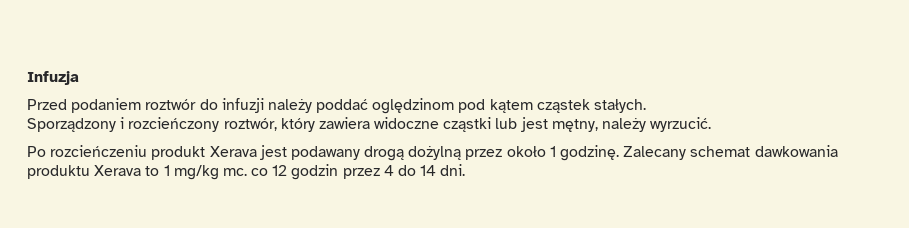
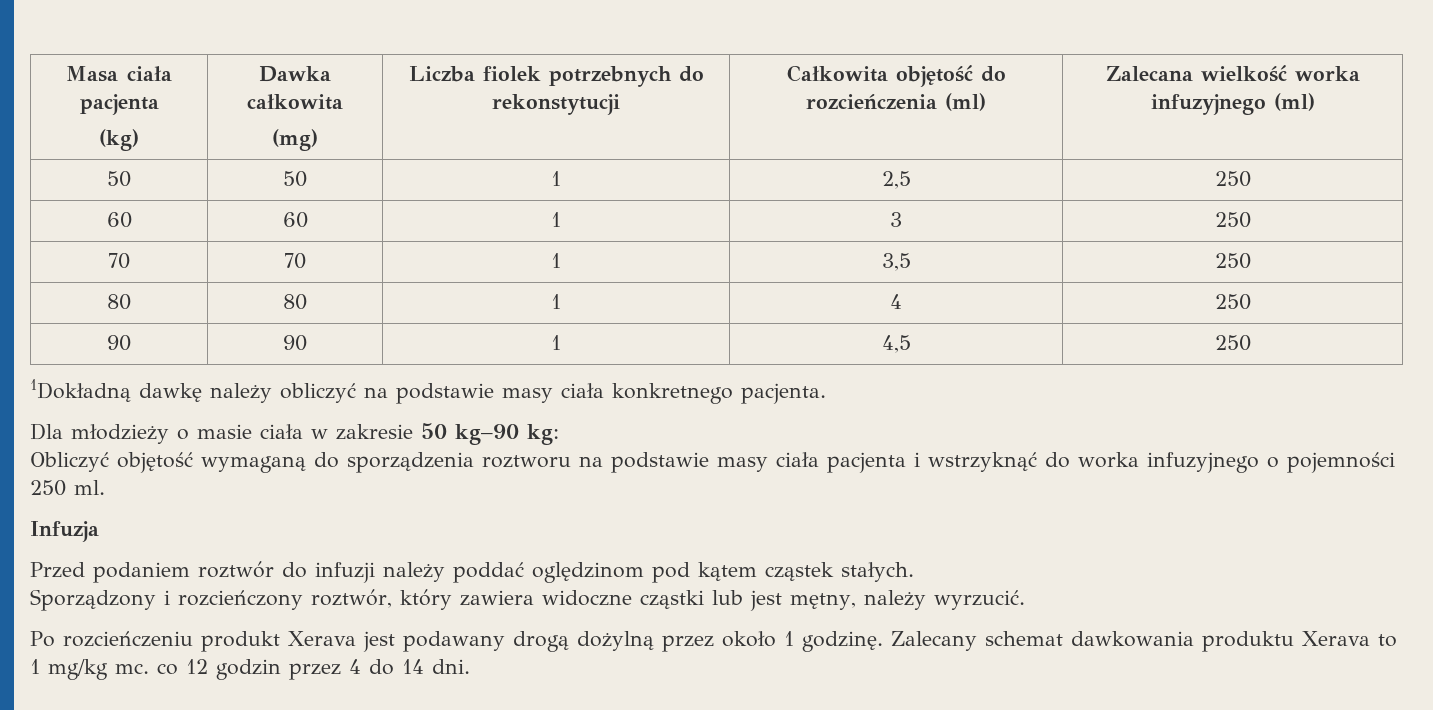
(27, 78) none -> [66,66,172,82] [79,94,159,115] [99,129,139,151] [259,66,331,82] [247,94,343,110] [272,129,318,151] [408,66,704,87] [492,94,620,115] [786,65,1006,87] [806,93,986,111] [1105,65,1360,82] [1150,93,1315,115] [107,171,131,187] [283,171,307,187] [551,171,561,186] [881,171,911,189] [1214,171,1251,187] [106,212,132,228] [282,212,308,228] [551,212,561,227] [890,212,902,227] [1214,212,1251,228] [108,253,130,269] [284,253,306,269] [551,253,561,268] [881,253,911,271] [1214,253,1251,269] [107,294,131,310] [283,294,307,310] [551,294,561,309] [890,294,902,309] [1214,294,1251,310] [107,335,131,351] [283,335,307,351] [551,335,561,350] [881,335,911,353] [1214,335,1251,351] [30,379,826,404] [30,423,559,445] [30,452,1395,473] [30,480,105,496] Masa ciała pacjenta // (kg) | Dawka całkowita // (mg) | Liczba fiolek potrzebnych do rekonstytucji | Całkowita objętość do rozcieńczenia (ml) | Zalecana wielkość worka infuzyjnego (ml) // 50 | 50 | 1 | 2,5 | 250 // 60 | 60 | 1 | 3 | 250 // 70 | 70 | 1 | 3,5 | 250 // 80 | 80 | 1 | 4 | 250 // 90 | 90 | 1 | 4,5 | 250 // 1Dokładną dawkę należy obliczyć na podstawie masy ciała konkretnego pacjenta. // Dla młodzieży o masie ciała w zakresie 50 kg–90 kg: // Obliczyć objętość wymaganą do sporządzenia roztworu na podstawie masy ciała pacjenta i wstrzyknąć do worka infuzyjnego o pojemności 250 ml. //

